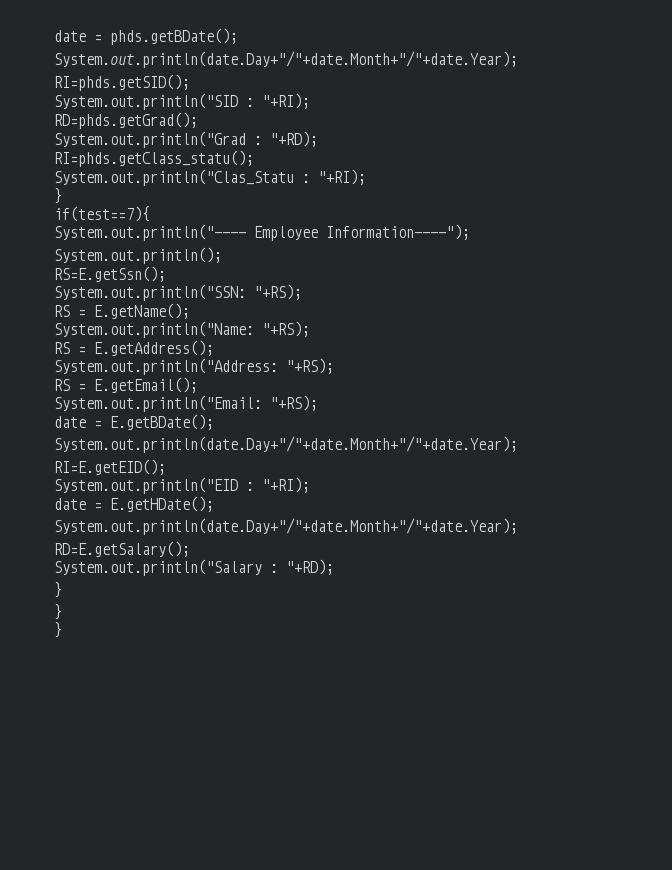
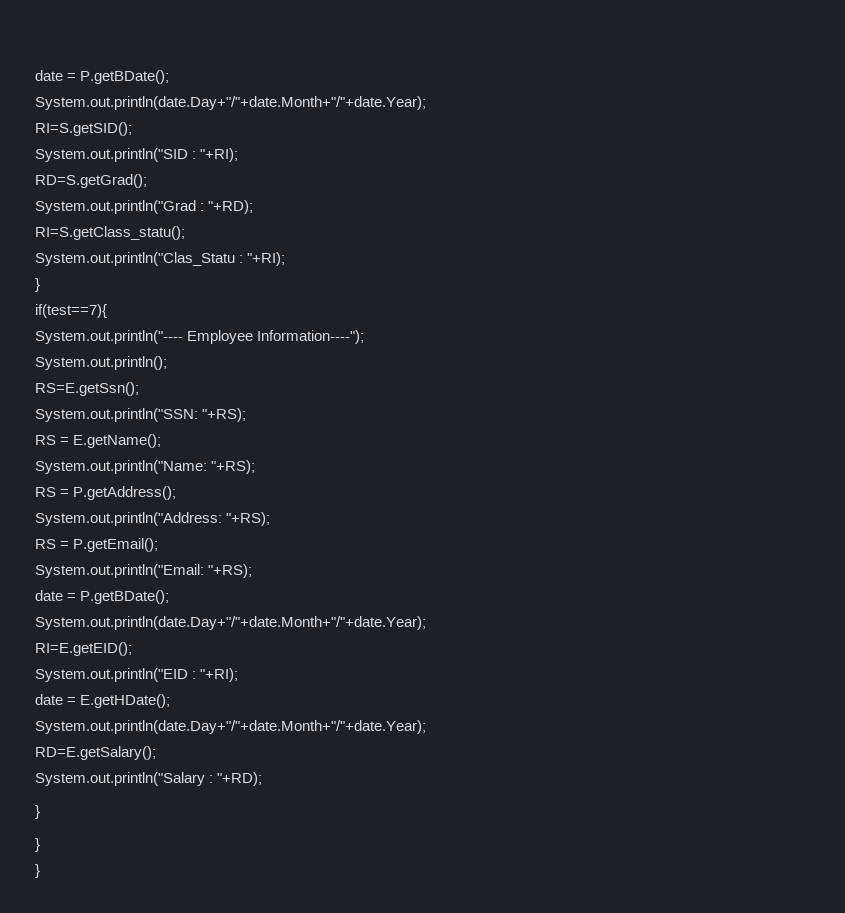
[54,28,238,45] [54,51,518,68] [54,74,190,91] date = phds.getBDate(); // System.out.println(date.Day+"/"+date.Month+"/"+date.Year); // RI=phds.getSID(); -> [35,70,170,84] [35,96,426,110] [35,122,132,136] date = P.getBDate(); // System.out.println(date.Day+"/"+date.Month+"/"+date.Year); // RI=S.getSID();
[54,112,198,129] RD=phds.getGrad(); -> [35,174,147,188] RD=S.getGrad();
[54,150,254,167] RI=phds.getClass_statu(); -> [35,226,185,240] RI=S.getClass_statu();
[94,340,214,356] E.getAddress(); -> [73,486,177,500] P.getAddress();
[94,377,198,393] E.getEmail(); -> [73,538,159,552] P.getEmail();
[110,414,214,430] E.getBDate(); -> [80,590,170,604] P.getBDate();

